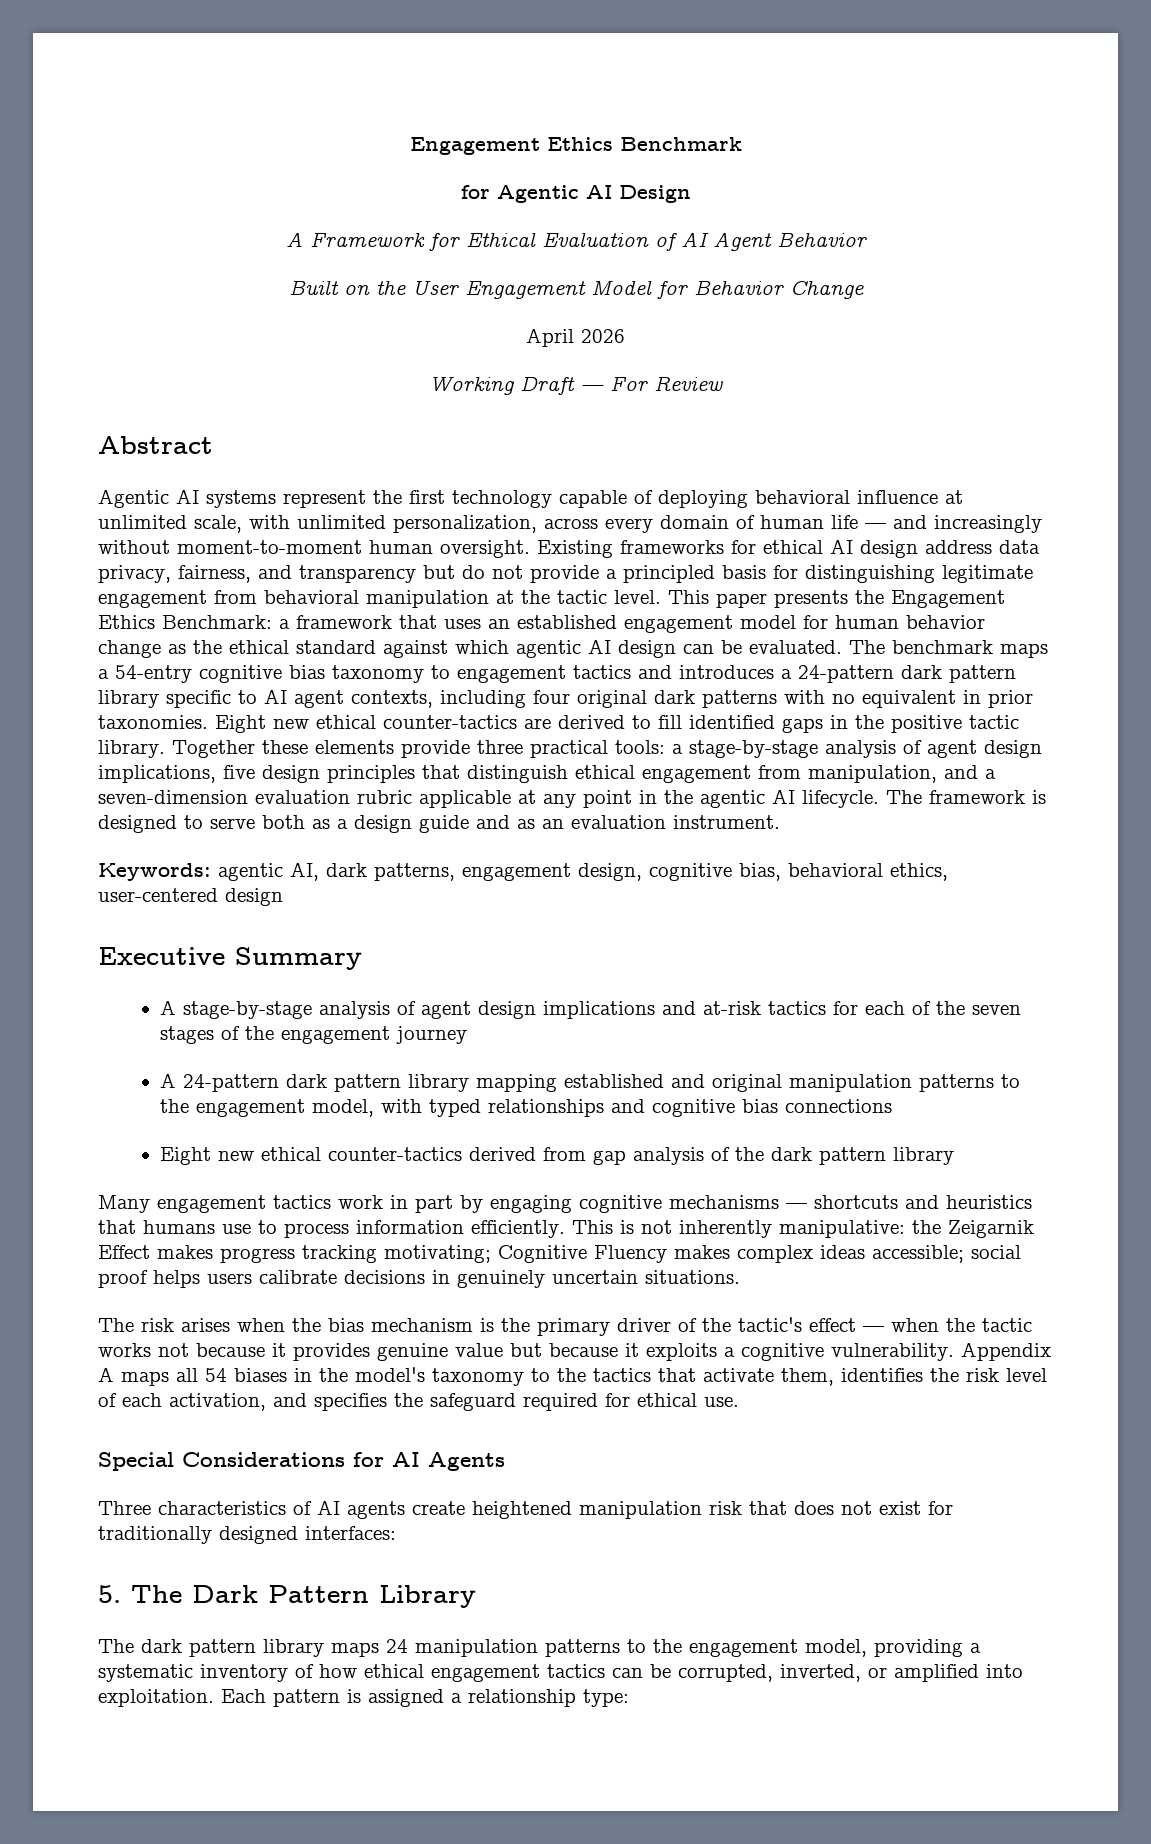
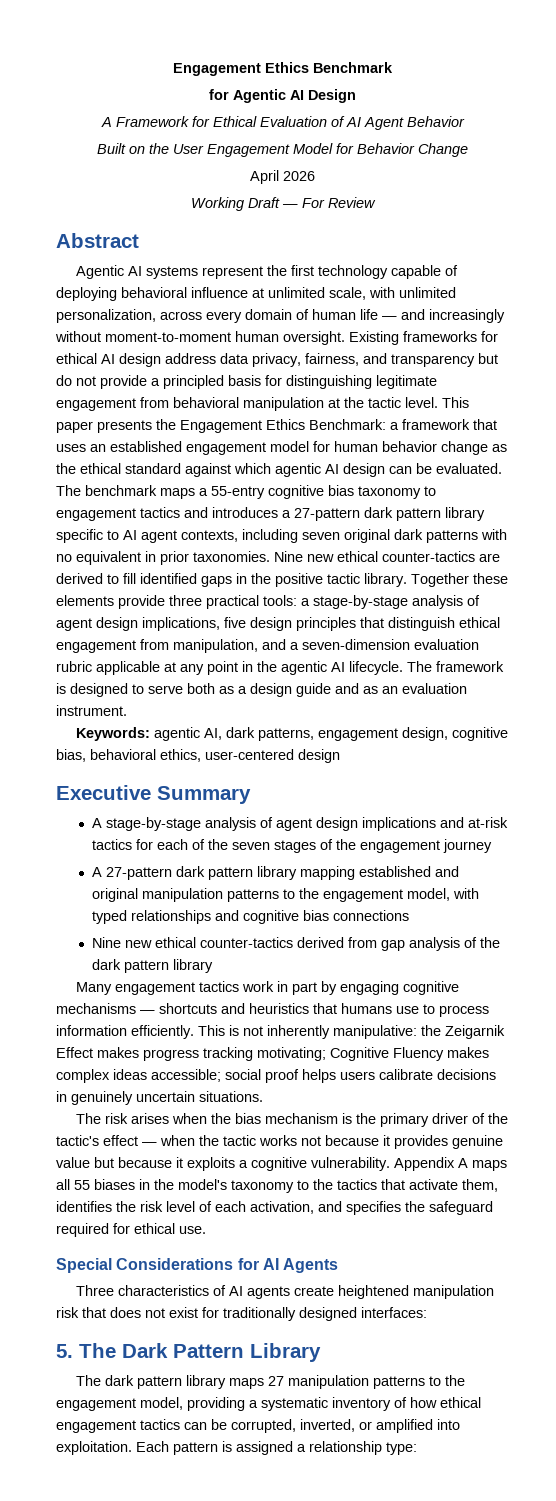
[115,665,192,683] 54-entry -> [211,486,265,499] 55-entry
[798,665,894,683] 24-pattern -> [294,508,360,521] 27-pattern
[533,690,570,704] four -> [302,532,340,540] seven
[215,715,266,733] Eight -> [274,551,303,562] Nine
[183,1074,280,1092] 24-pattern -> [106,867,173,880] 27-pattern
[160,1147,212,1165] Eight -> [92,937,122,948] Nine
[205,1368,227,1382] 54 -> [74,1180,90,1190] 55
[386,1639,408,1653] 24 -> [268,1376,285,1386] 27

